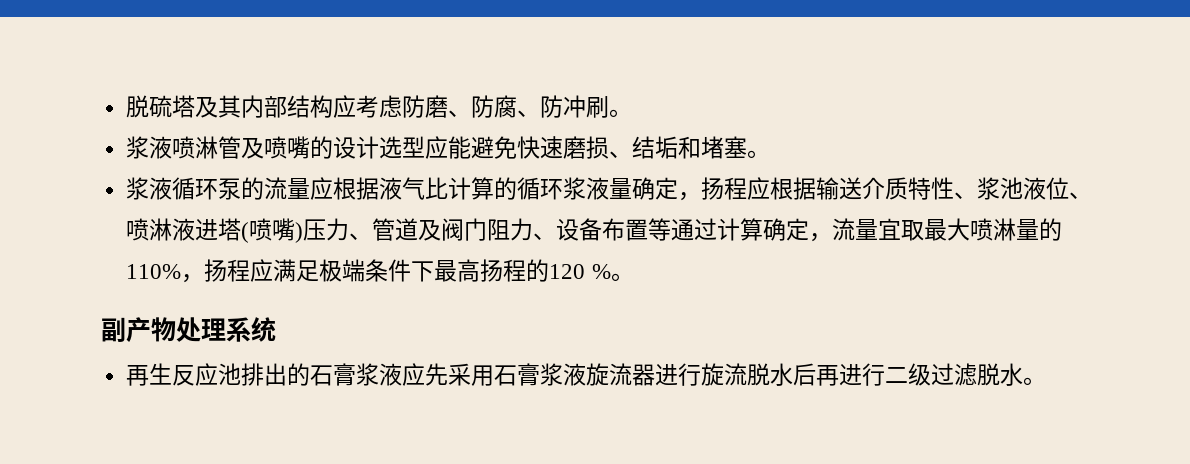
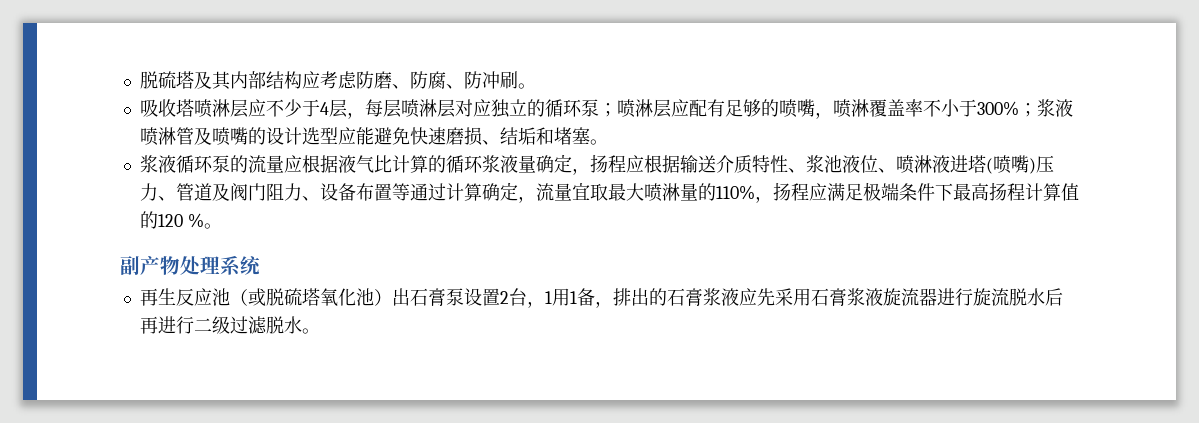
(633, 113) none -> [139,99,1037,119] 吸收塔喷淋层应不少于4层，每层喷淋层对应独立的循环泵；喷淋层应配有足够的喷嘴，喷淋覆盖率不小于300%；
(527, 270) none -> [1024,183,1079,201] 计算值
(242, 374) none -> [229,288,613,308] （或脱硫塔氧化池）出石膏泵设置2台，1用1备，

